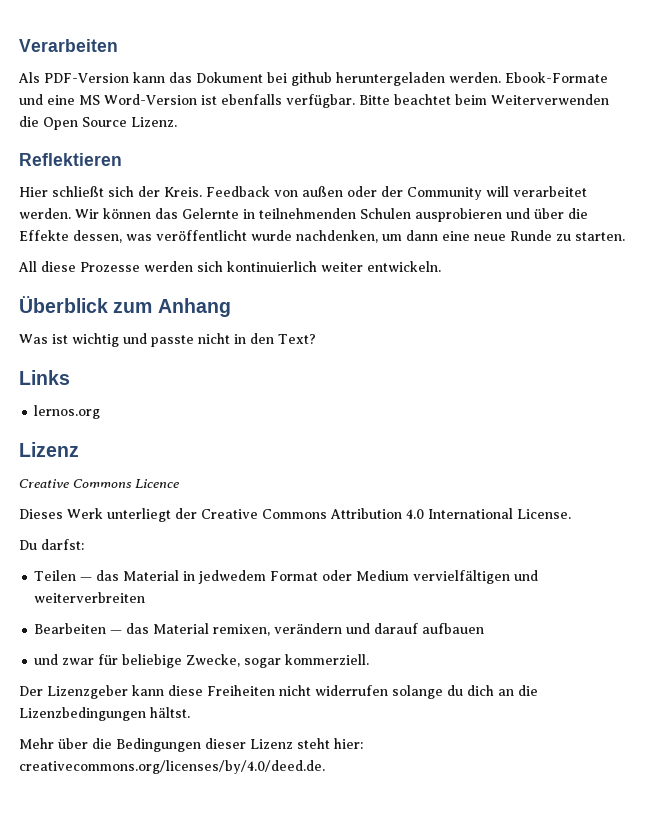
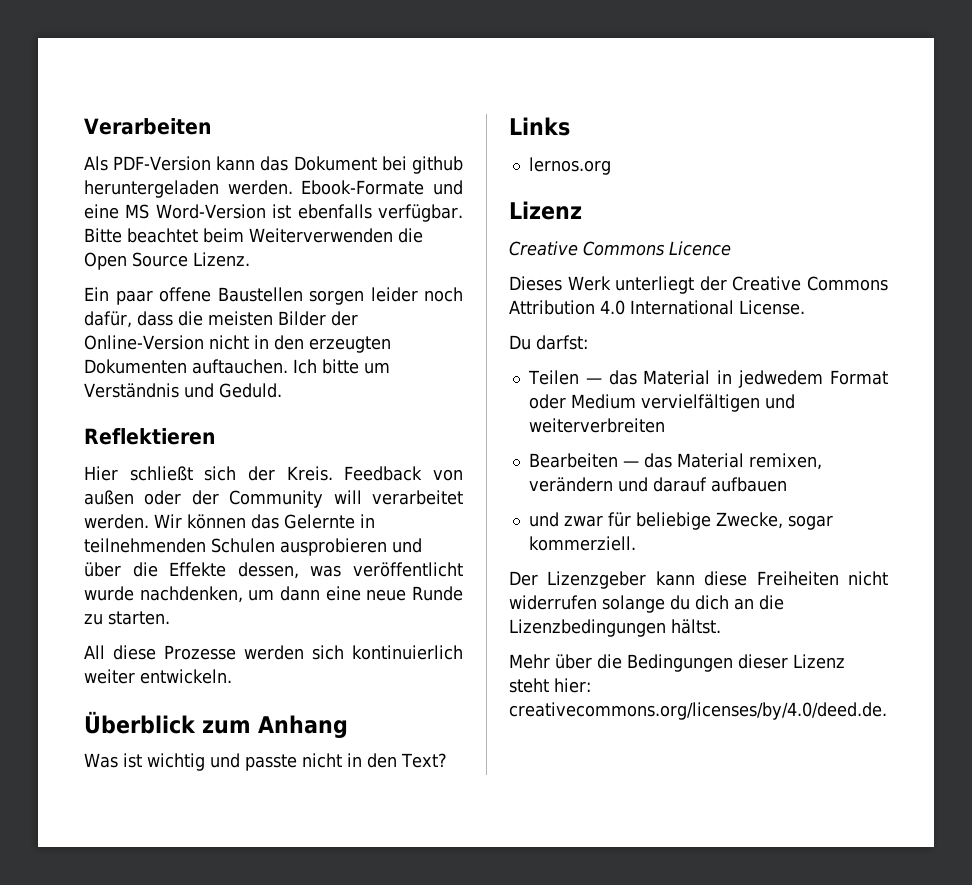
(177, 122) none -> [84,287,463,305] [84,311,358,328] [84,335,391,353] [84,359,390,374] [84,383,282,398] // Ein paar offene Baustellen sorgen leider noch dafür, dass die meisten Bilder der Online-Version nicht in den erzeugten Dokumenten auftauchen. Ich bitte um Verständnis und Geduld.

